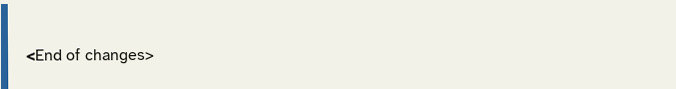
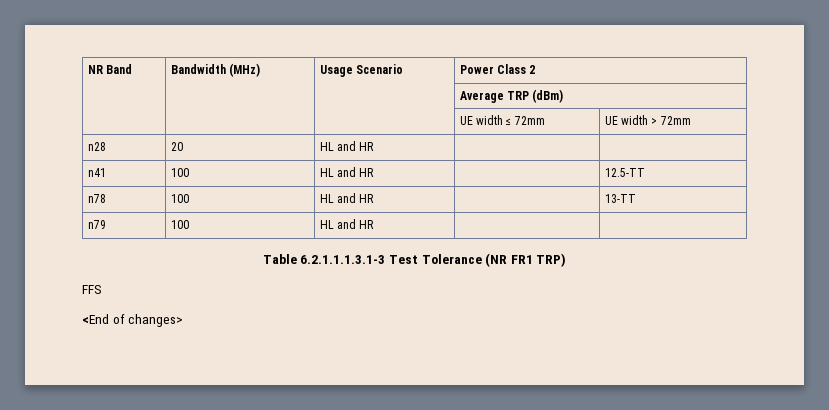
(26, 55) none -> [87,64,133,74] [170,63,261,77] [319,64,404,77] [459,64,536,74] [459,89,564,103] [459,115,545,125] [604,115,691,125] [87,142,106,151] [170,142,183,151] [319,141,375,151] [87,168,106,177] [170,168,189,177] [319,167,375,177] [604,168,645,177] [87,194,106,203] [170,194,189,203] [319,193,375,203] [604,194,636,203] [87,220,106,229] [170,220,189,229] [319,219,375,229] [262,253,567,267] [82,285,102,294] NR Band | Bandwidth (MHz) | Usage Scenario | Power Class 2 // | | | Average TRP (dBm) // | | | UE width ≤ 72mm | UE width > 72mm // n28 | 20 | HL and HR | | // n41 | 100 | HL and HR | | 12.5-TT // n78 | 100 | HL and HR | | 13-TT // n79 | 100 | HL and HR | | // Table 6.2.1.1.1.3.1-3 Test Tolerance (NR FR1 TRP) // FFS //

